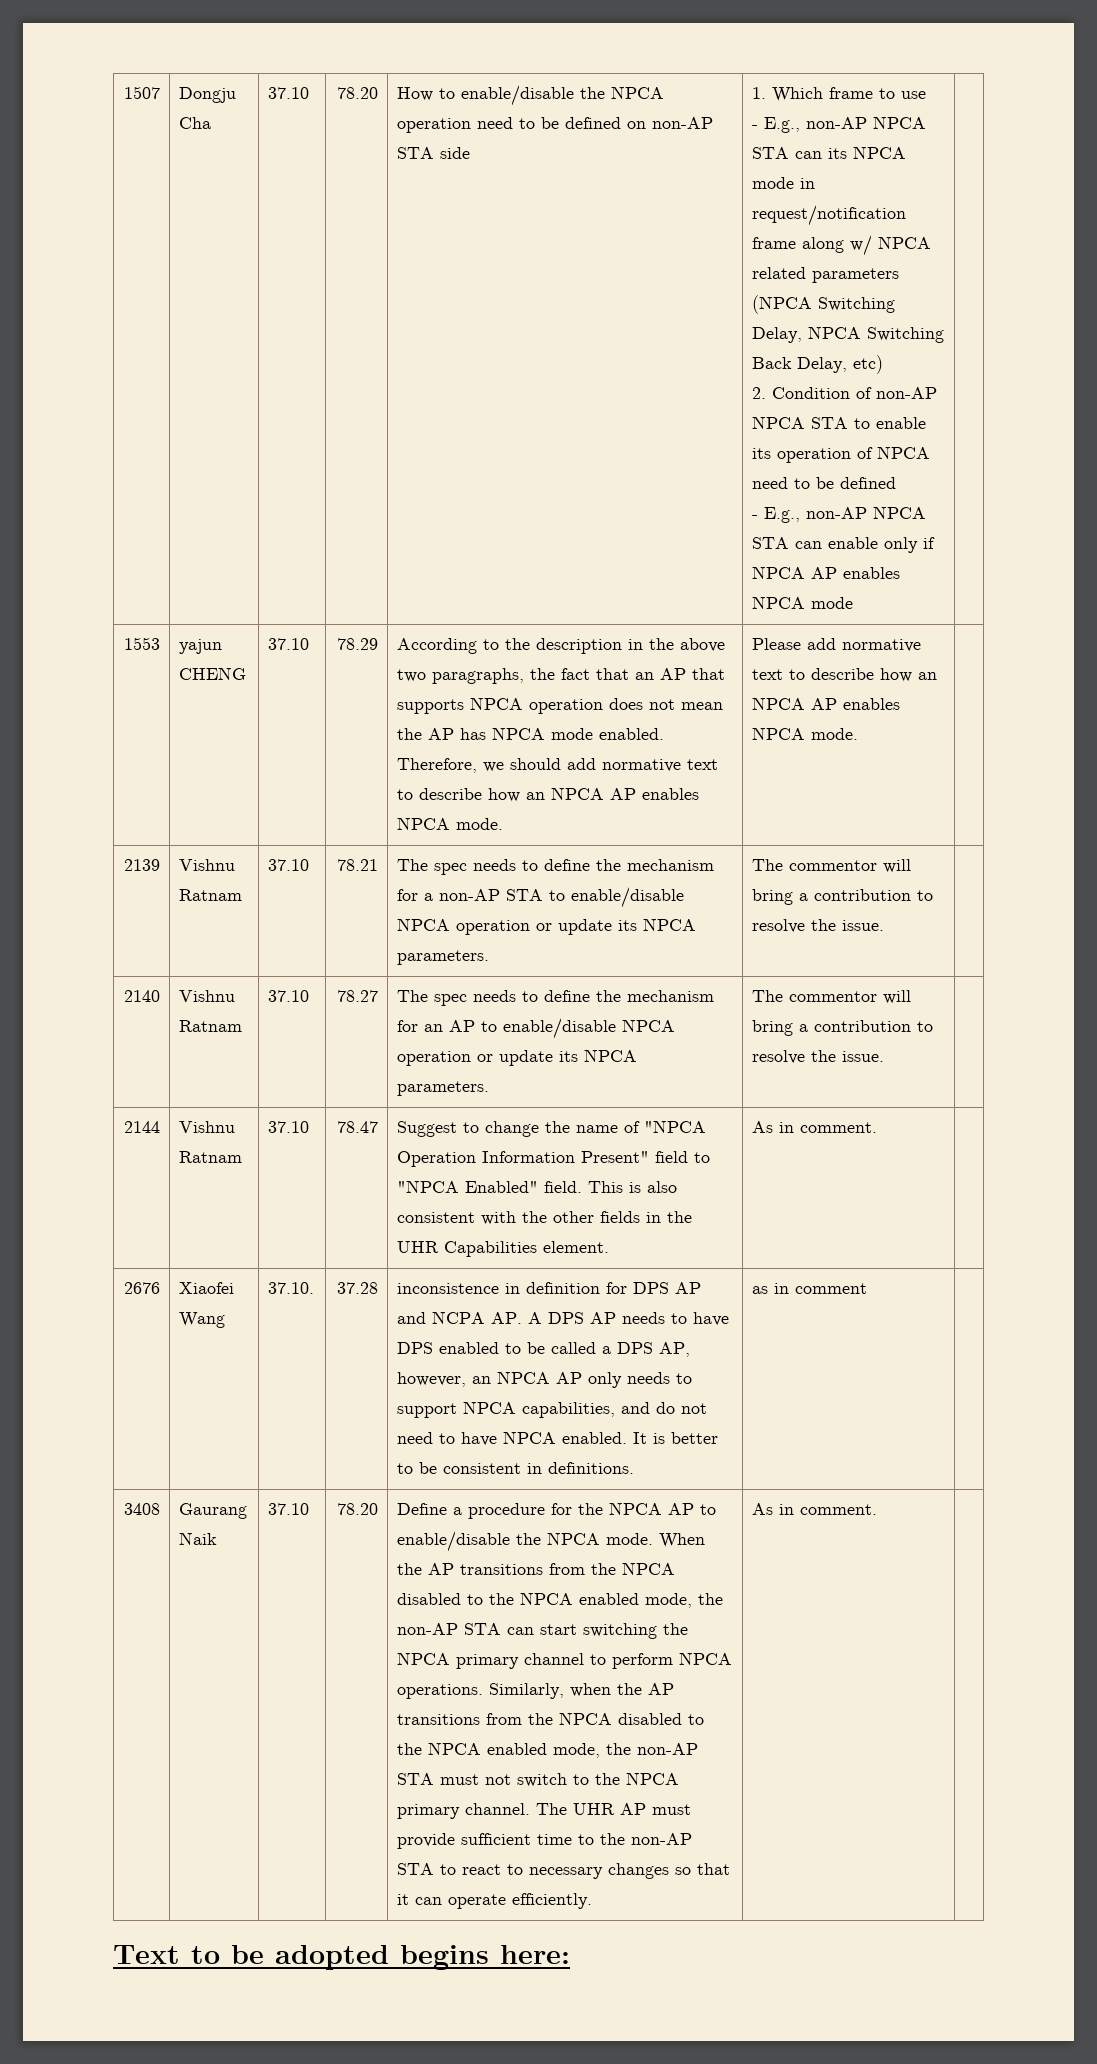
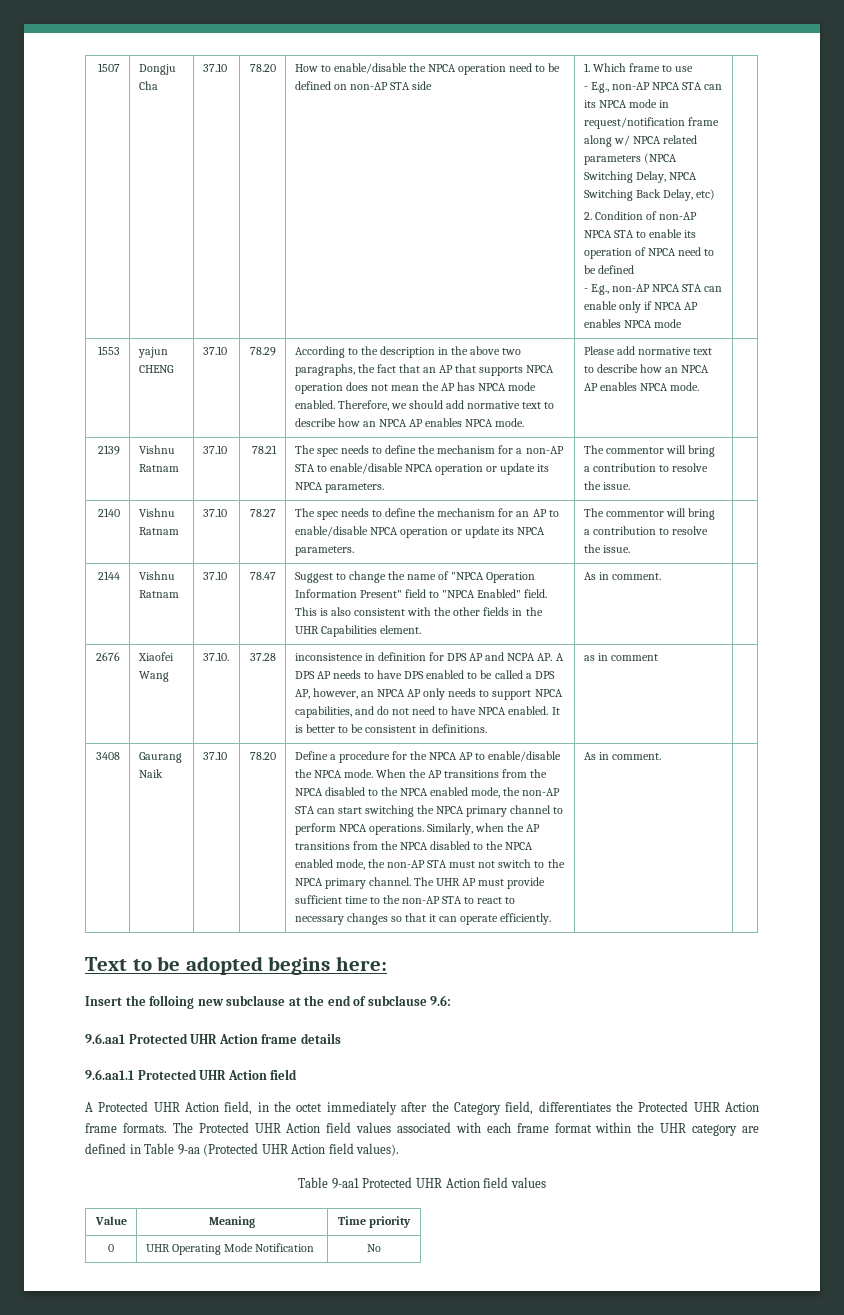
(570, 1954) none -> [85,995,452,1009] [85,1033,341,1044] [85,1069,298,1080] [85,1101,760,1115] [85,1122,759,1136] [85,1143,400,1156] [298,1177,546,1189] [94,1216,127,1225] [209,1216,255,1228] [337,1216,412,1228] [108,1244,114,1252] [145,1243,314,1255] [367,1244,381,1252] // Insert the folloing new subclause at the end of subclause 9.6: // 9.6.aa1 Protected UHR Action frame details // 9.6.aa1.1 Protected UHR Action field // A Protected UHR Action field, in the octet immediately after the Category field, differentiates the Protected UHR Action frame formats. The Protected UHR Action field values associated with each frame format within the UHR category are defined in Table 9-aa (Protected UHR Action field values). // Table 9-aa1 Protected UHR Action field values // Value | Meaning | Time priority // 0 | UHR Operating Mode Notification | No

